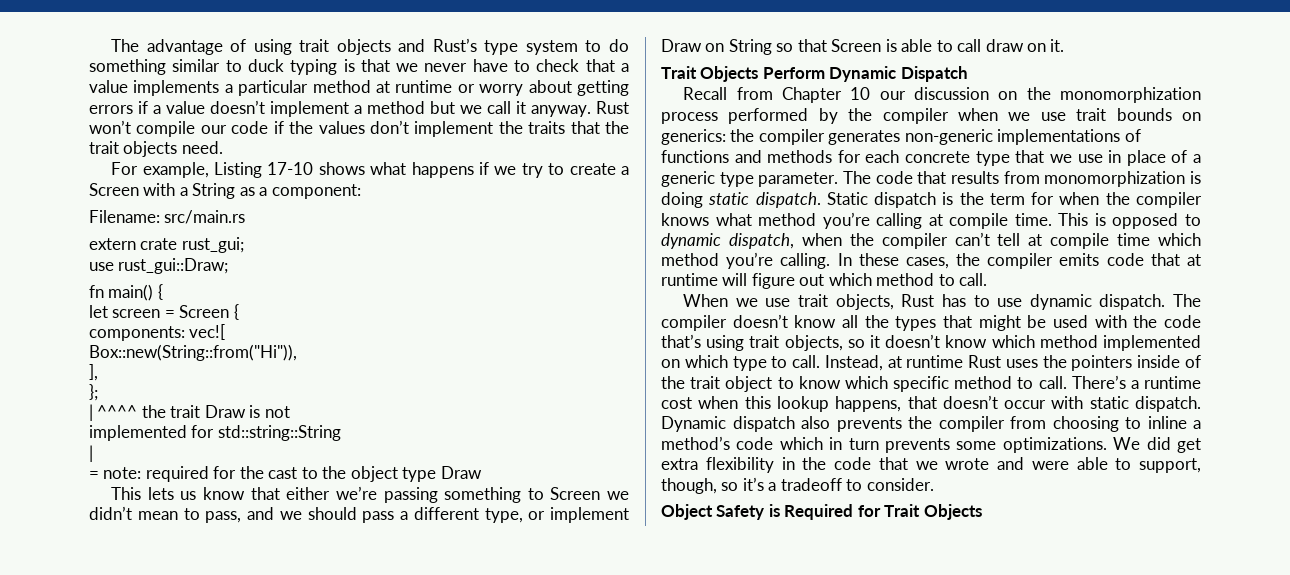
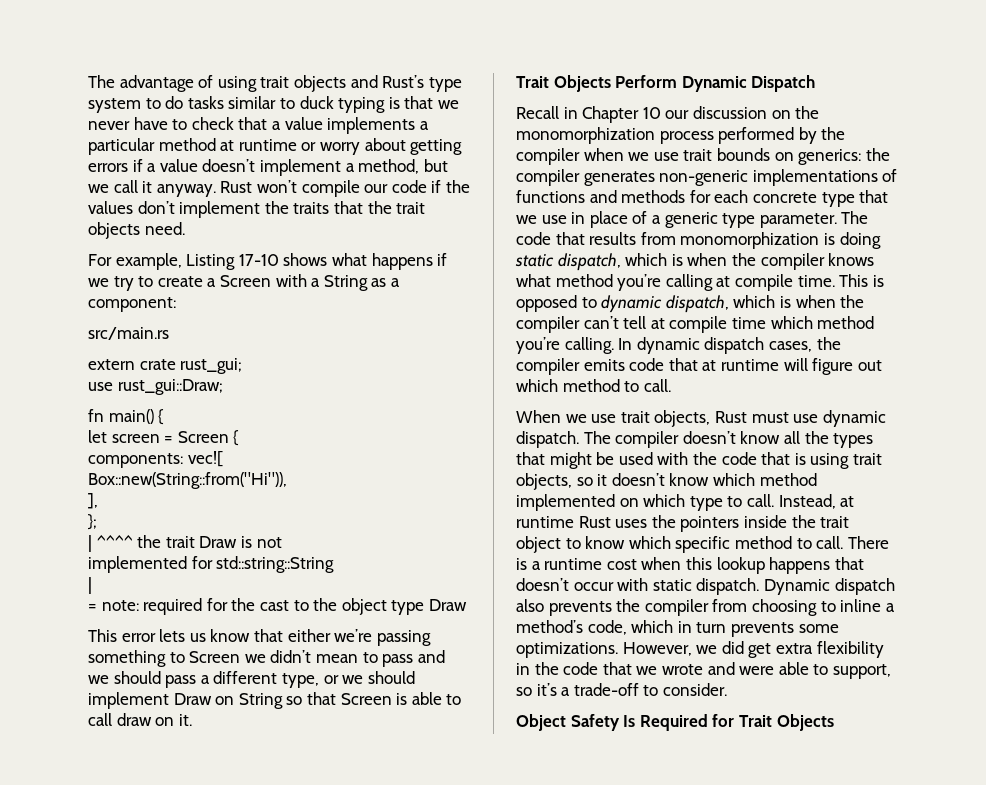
[89,59,166,75] something -> [187,96,224,109] tasks
[367,101,425,114] method -> [358,159,420,174] method,
[89,210,160,223] Filename: -> (176, 304) none
(142, 493) none -> [121,633,156,642] error
[205,511,242,523] pass, -> [382,654,414,667] pass
(546, 515) none -> [342,671,415,684] we should
[736,87,773,100] from -> [563,107,578,119] in
[755,192,1055,208] dispatch. Static dispatch is the term for -> [557,253,683,271] dispatch, which is
(794, 241) none -> [733,295,791,308] which is
[858,253,899,266] these -> [636,337,765,354] dynamic dispatch
[941,294,990,307] has to -> [751,412,789,423] must
[661,334,701,348] that’s -> [761,452,806,465] that is
[1185,355,1201,368] of -> (787, 521) none
[1071,375,1126,389] There’s -> [847,536,889,549] [516,558,527,570] There is
[835,396,902,412] happens, -> [769,557,831,574] happens
[736,437,774,450] code -> [587,620,627,635] code,
[1113,437,1141,450] We -> [622,642,718,656] However, we
[661,478,717,494] though, -> (891, 671) none
[780,478,842,491] tradeoff -> [573,683,639,696] trade-off
[768,504,780,517] is -> [623,715,636,727] Is

